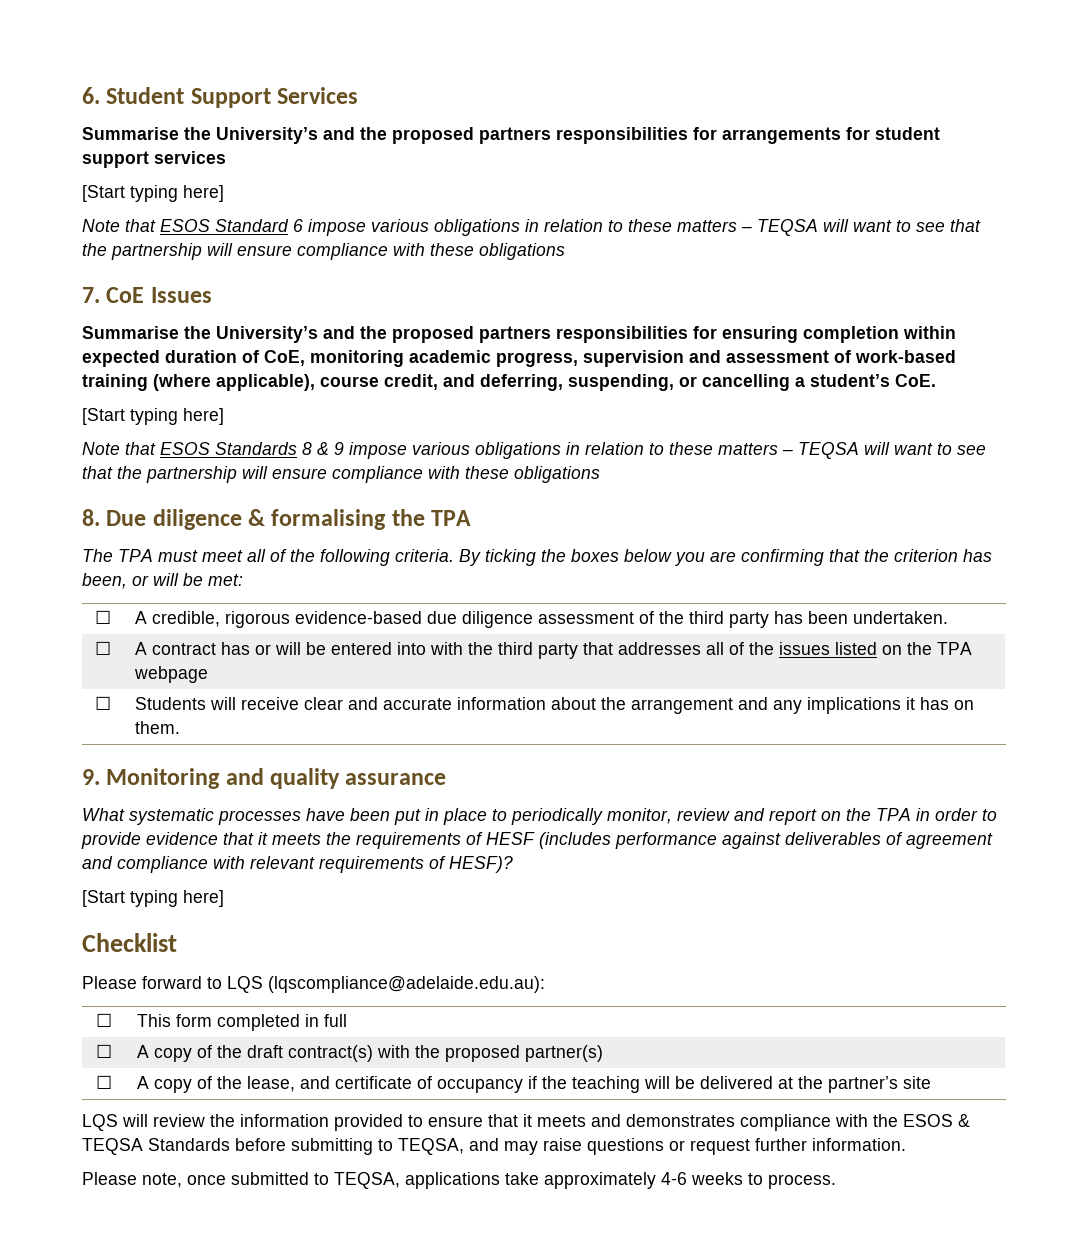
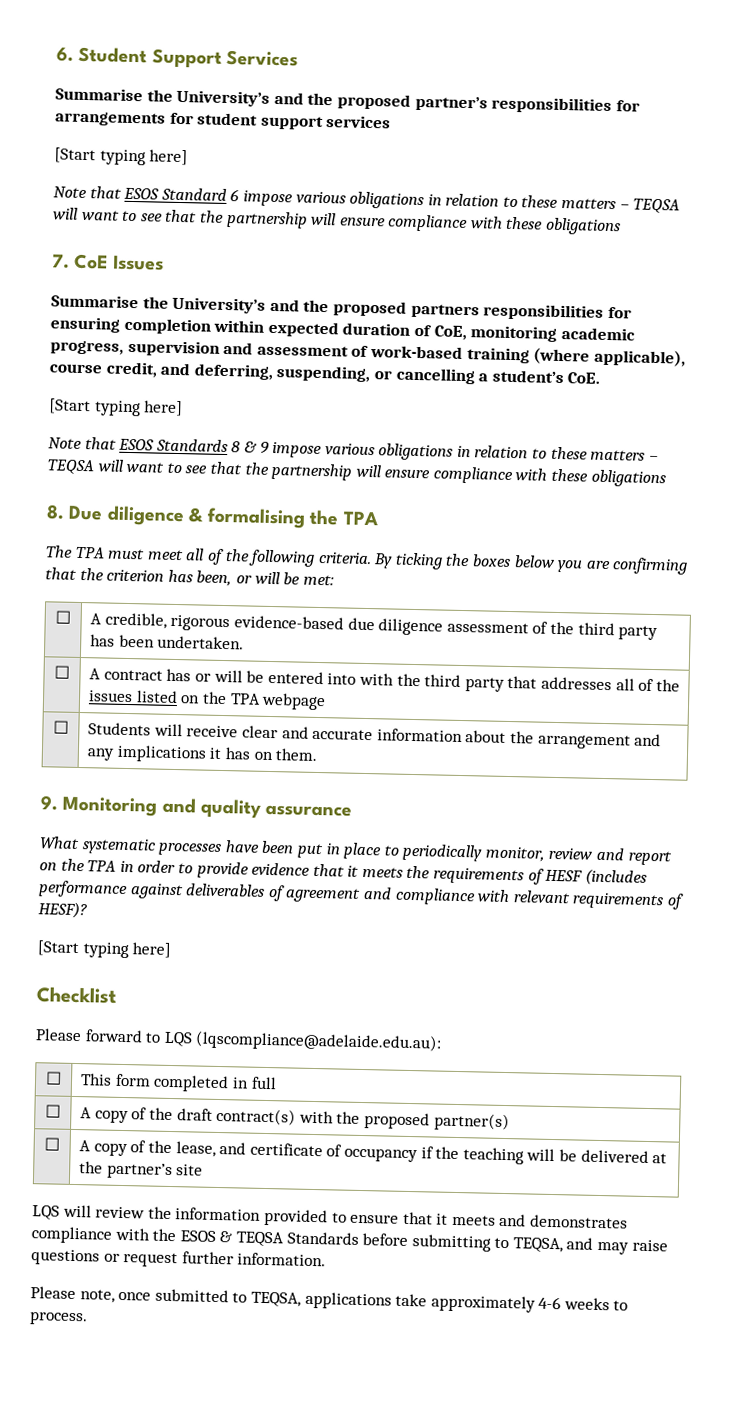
[479,127,551,144] partners -> [414,95,488,112] partner’s

